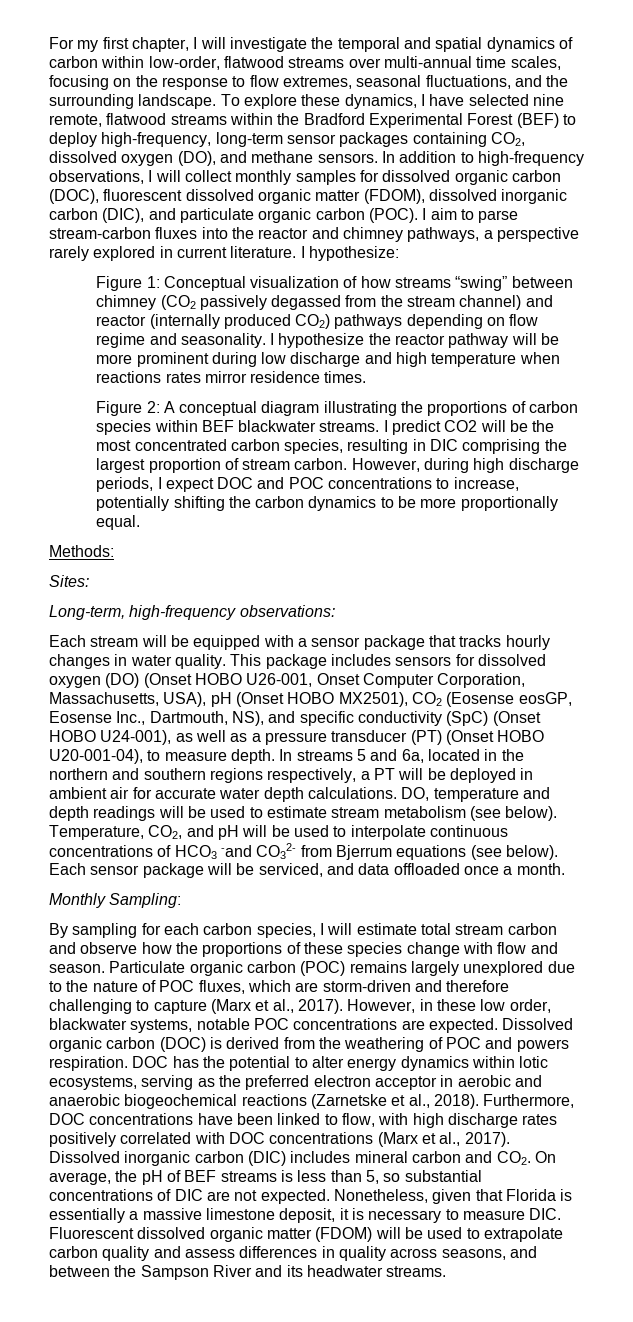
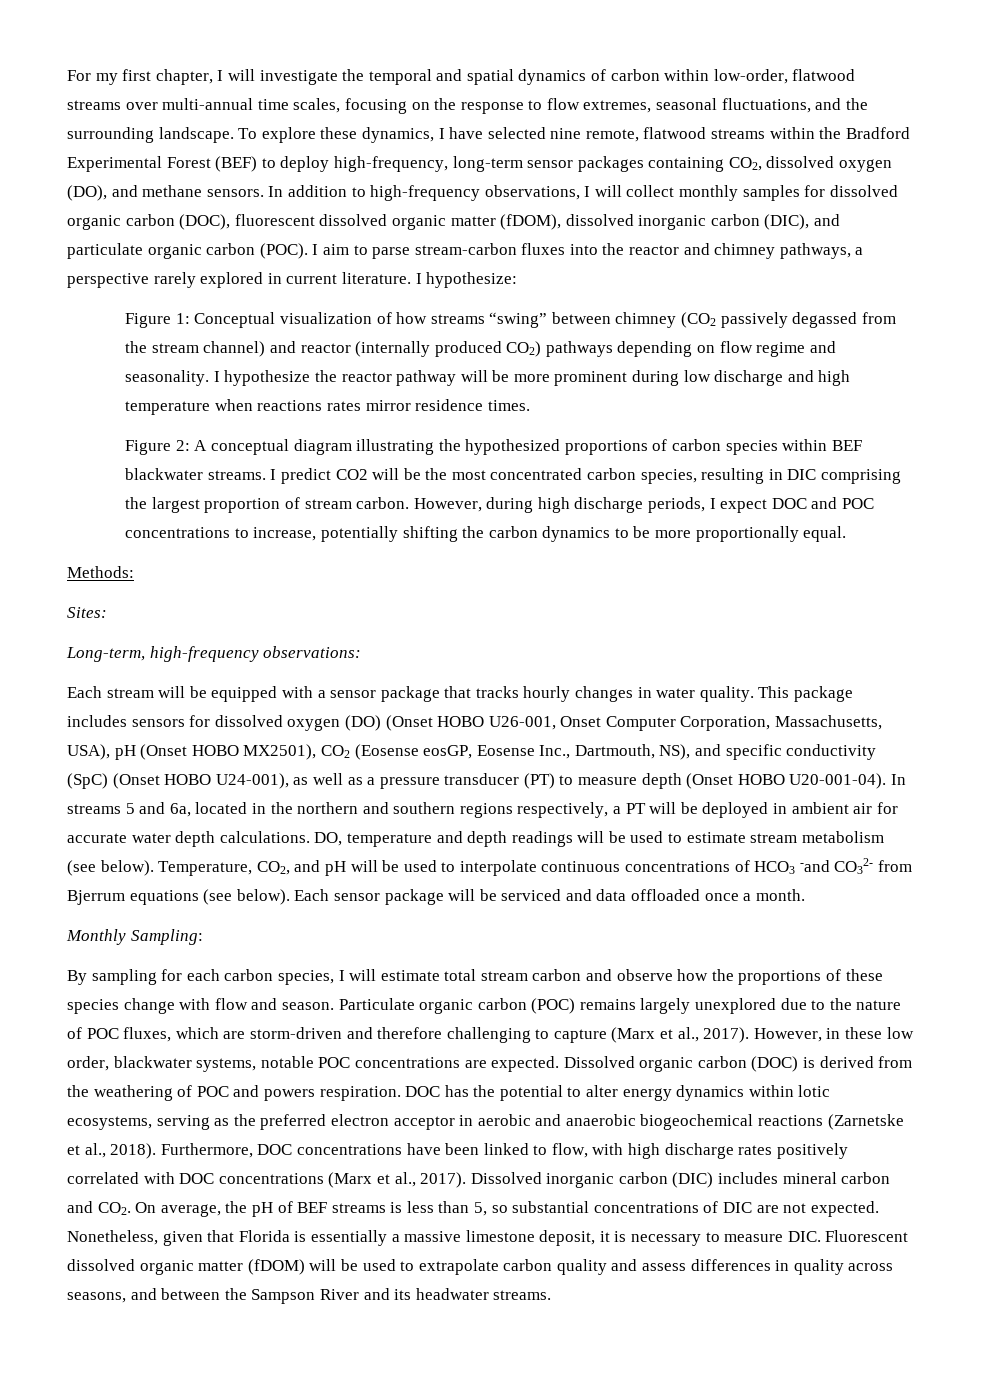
[363,189,425,204] (FDOM), -> [500,214,562,230] (fDOM),
(424, 407) none -> [465,439,561,455] hypothesized
[445,730,545,745] [49,749,275,764] (Onset HOBO U20-001-04), to measure depth. -> [559,773,887,789] to measure depth (Onset HOBO U20-001-04).
[258,863,323,877] serviced, -> [501,889,562,901] serviced
[315,1227,373,1242] (FDOM) -> [247,1259,305,1275] (fDOM)

